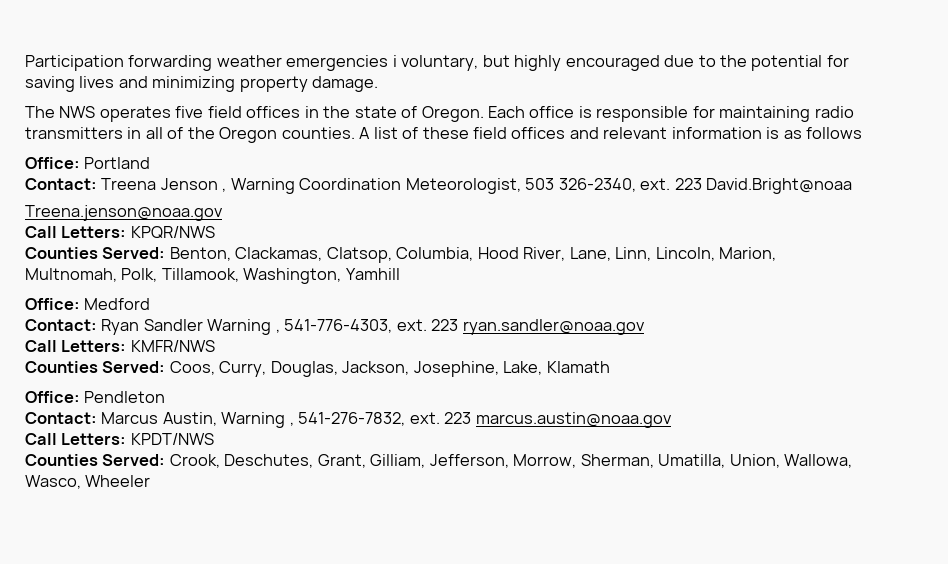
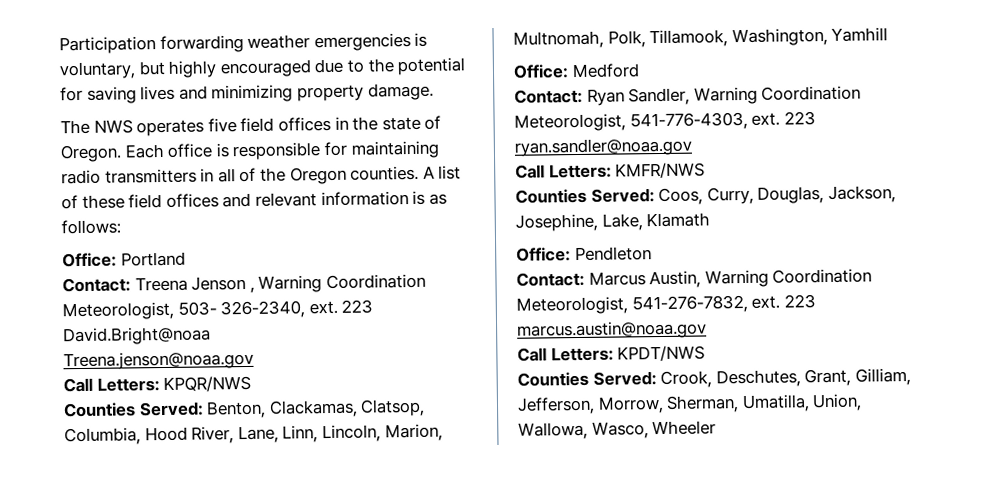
[392,55,397,67] i -> [414,32,428,47] is
[806,127,863,139] follows -> [61,219,121,235] follows:
[525,178,555,190] 503 -> [177,301,217,316] 503-
[143,319,280,335] Sandler Warning , -> [628,85,862,106] [514,113,626,132] Sandler, Warning Coordination Meteorologist,
[289,422,294,426] , -> [772,268,873,284] [516,296,628,315] Coordination Meteorologist,

